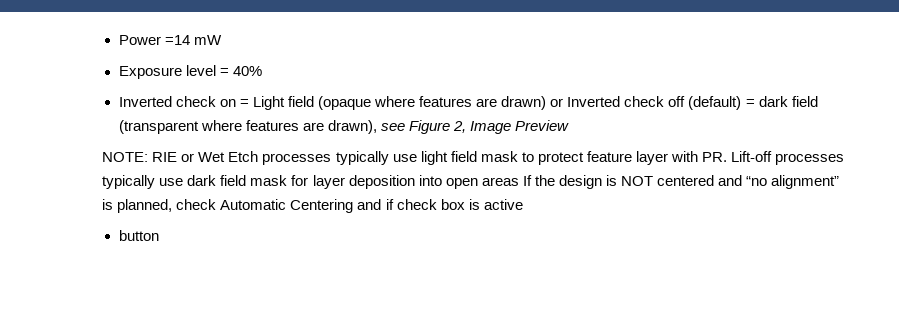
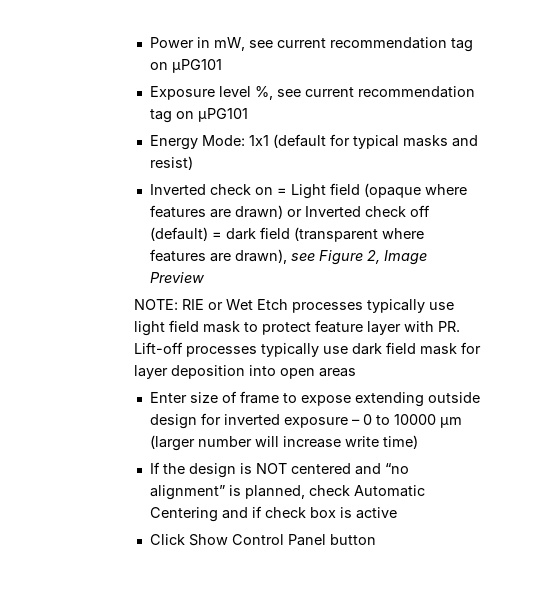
[164,35,222,45] [118,65,262,79] =14 mW // Exposure level = 40% -> [196,37,473,52] [149,59,222,73] [149,86,475,100] [149,108,248,123] [149,134,478,150] [149,156,193,170] in mW, see current recommendation tag on μPG101 // Exposure level %, see current recommendation tag on μPG101 // Energy Mode: 1x1 (default for typical masks and resist)
(519, 181) none -> [149,391,480,407] [149,413,462,429] [149,435,418,451] // Enter size of frame to expose extending outside design for inverted exposure – 0 to 10000 μm (larger number will increase write time) //
(523, 204) none -> [149,534,326,546] Click Show Control Panel

